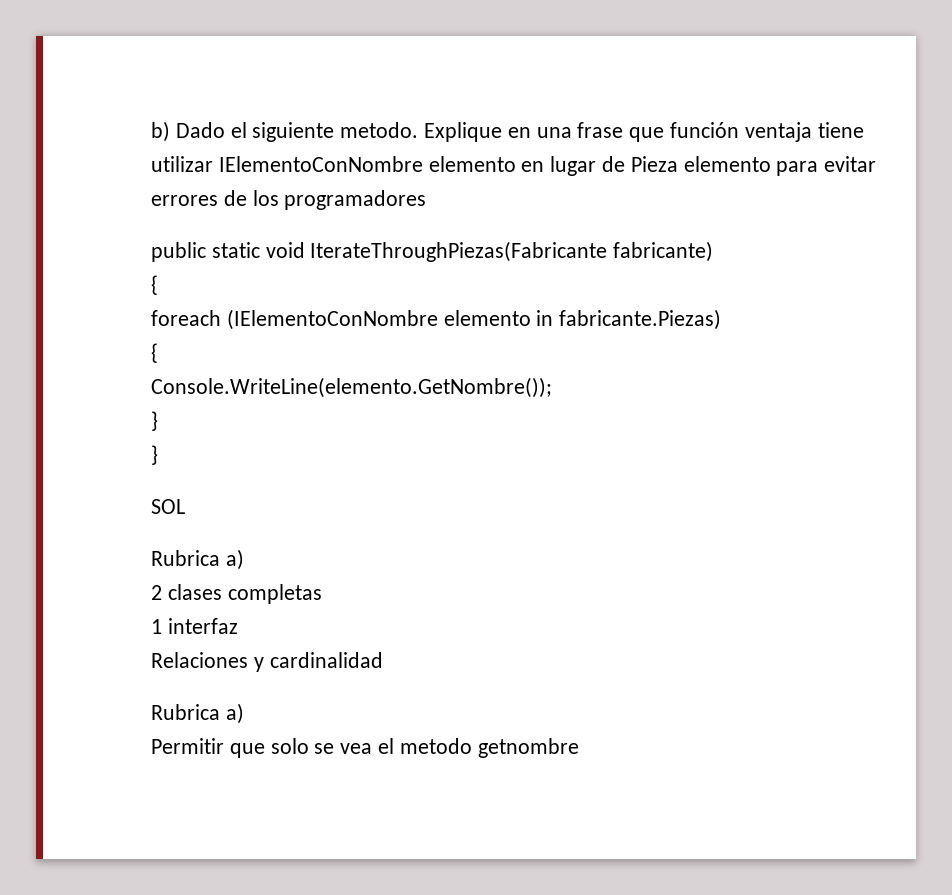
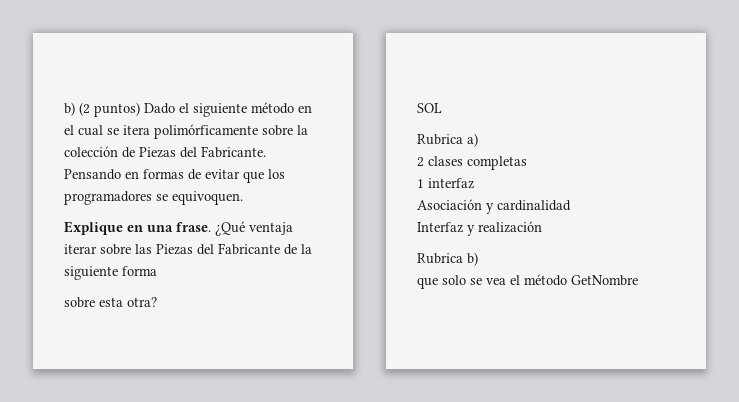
[151,121,170,142] b) -> [64,102,140,117] b) (2 puntos)
[340,122,864,142] [151,156,877,176] [151,190,427,210] [151,241,714,262] [151,275,158,295] [151,309,722,330] [151,343,158,363] [151,377,552,398] [151,411,158,431] [151,445,158,465] metodo. Explique en una frase que función ventaja tiene utilizar IElementoConNombre elemento en lugar de Pieza elemento para evitar errores de los programadores // public static void IterateThroughPiezas(Fabricante fabricante) // { // foreach (IElementoConNombre elemento in fabricante.Piezas) // { // Console.WriteLine(elemento.GetNombre()); // } // } -> [251,102,312,114] [64,124,308,139] [64,146,266,158] [64,169,285,183] [64,191,243,205] [64,221,293,236] [64,243,312,255] [64,266,157,280] [64,297,157,308] método en el cual se itera polimórficamente sobre la colección de Piezas del Fabricante. Pensando en formas de evitar que los programadores se equivoquen. // Explique en una frase. ¿Qué ventaja iterar sobre las Piezas del Fabricante de la siguiente forma // sobre esta otra?
[151,652,248,668] Relaciones -> [417,199,482,210] Asociación
[151,703,244,724] [151,738,224,754] // Rubrica a) // Permitir -> [417,221,542,236] [417,252,478,266] // Interfaz y realización // Rubrica b) //
[399,738,579,758] metodo getnombre -> [524,274,638,286] método GetNombre

